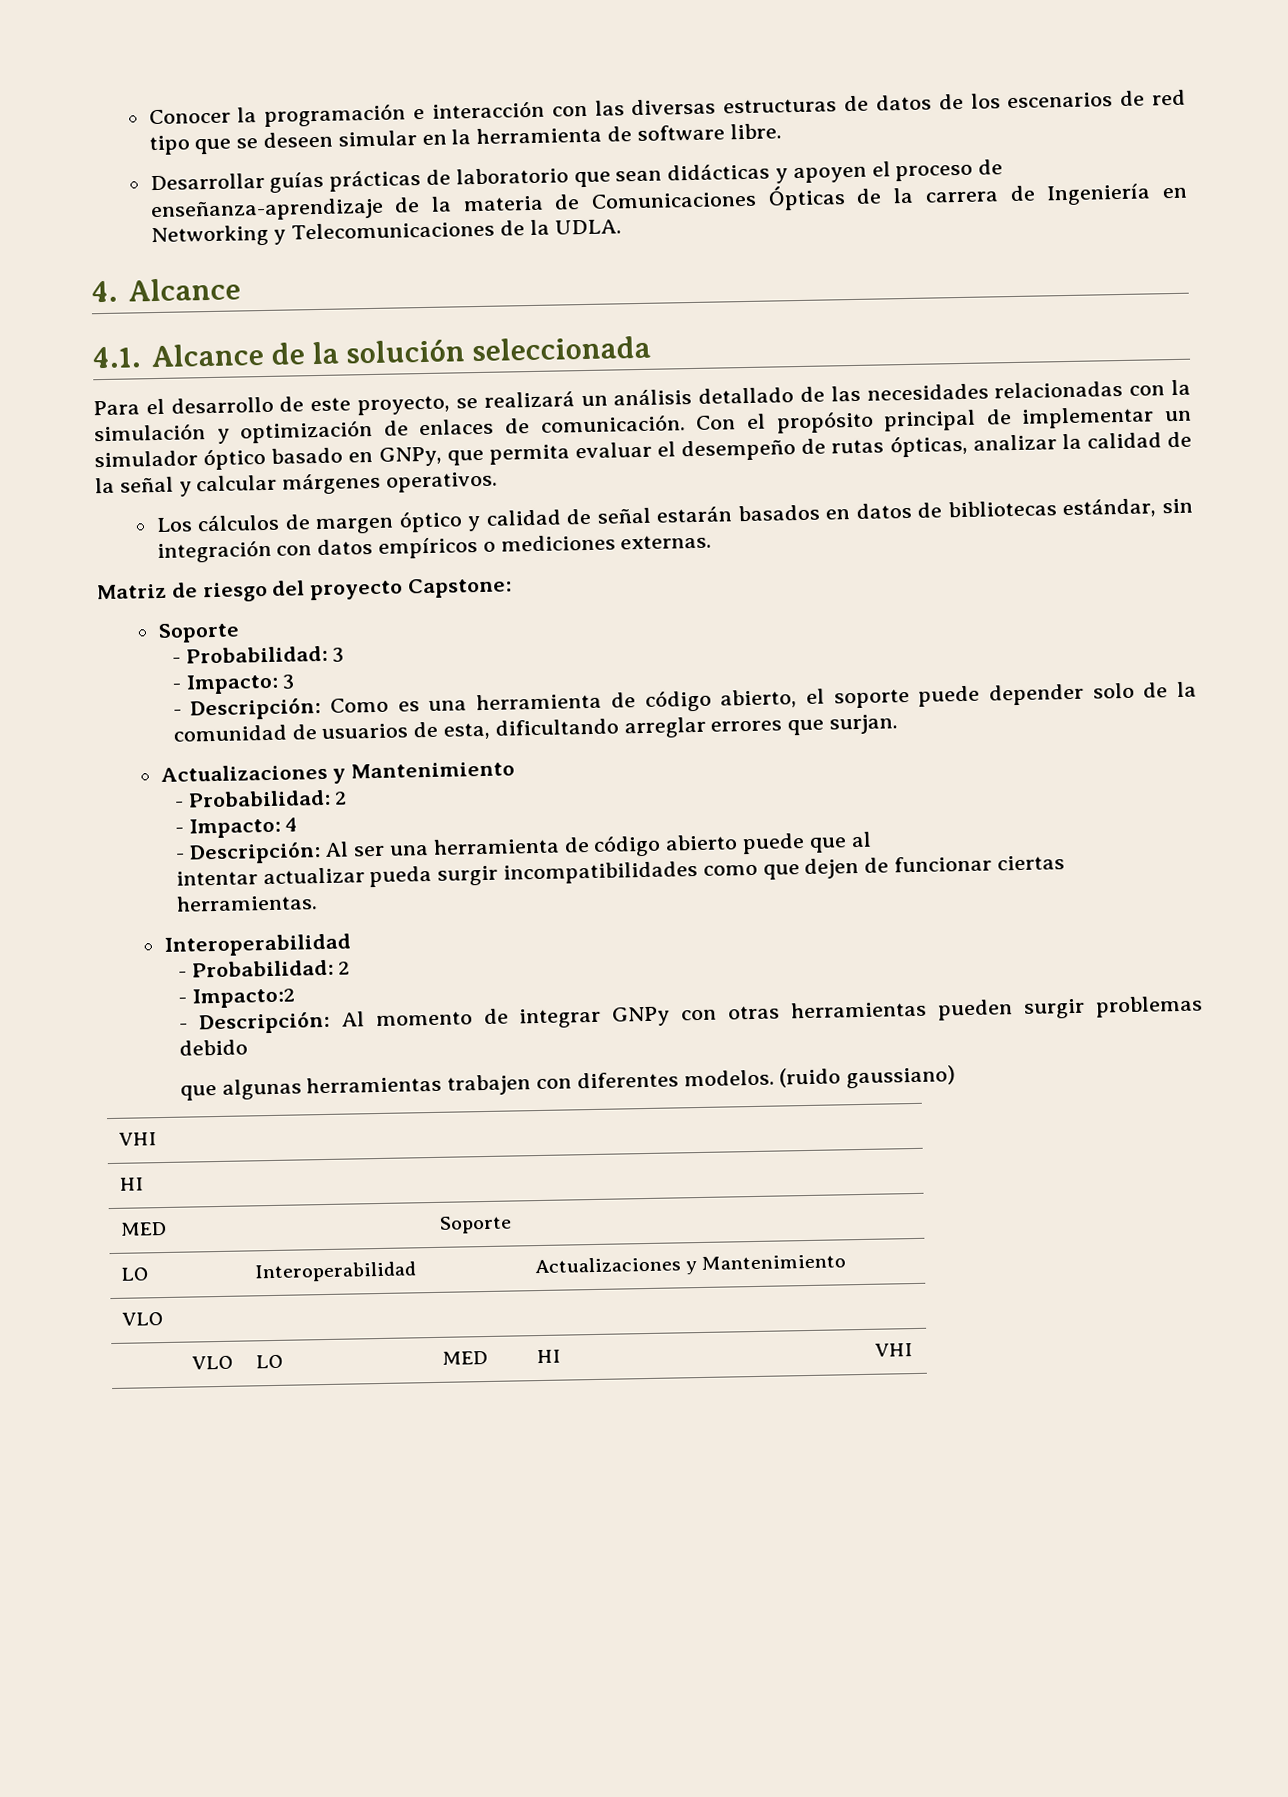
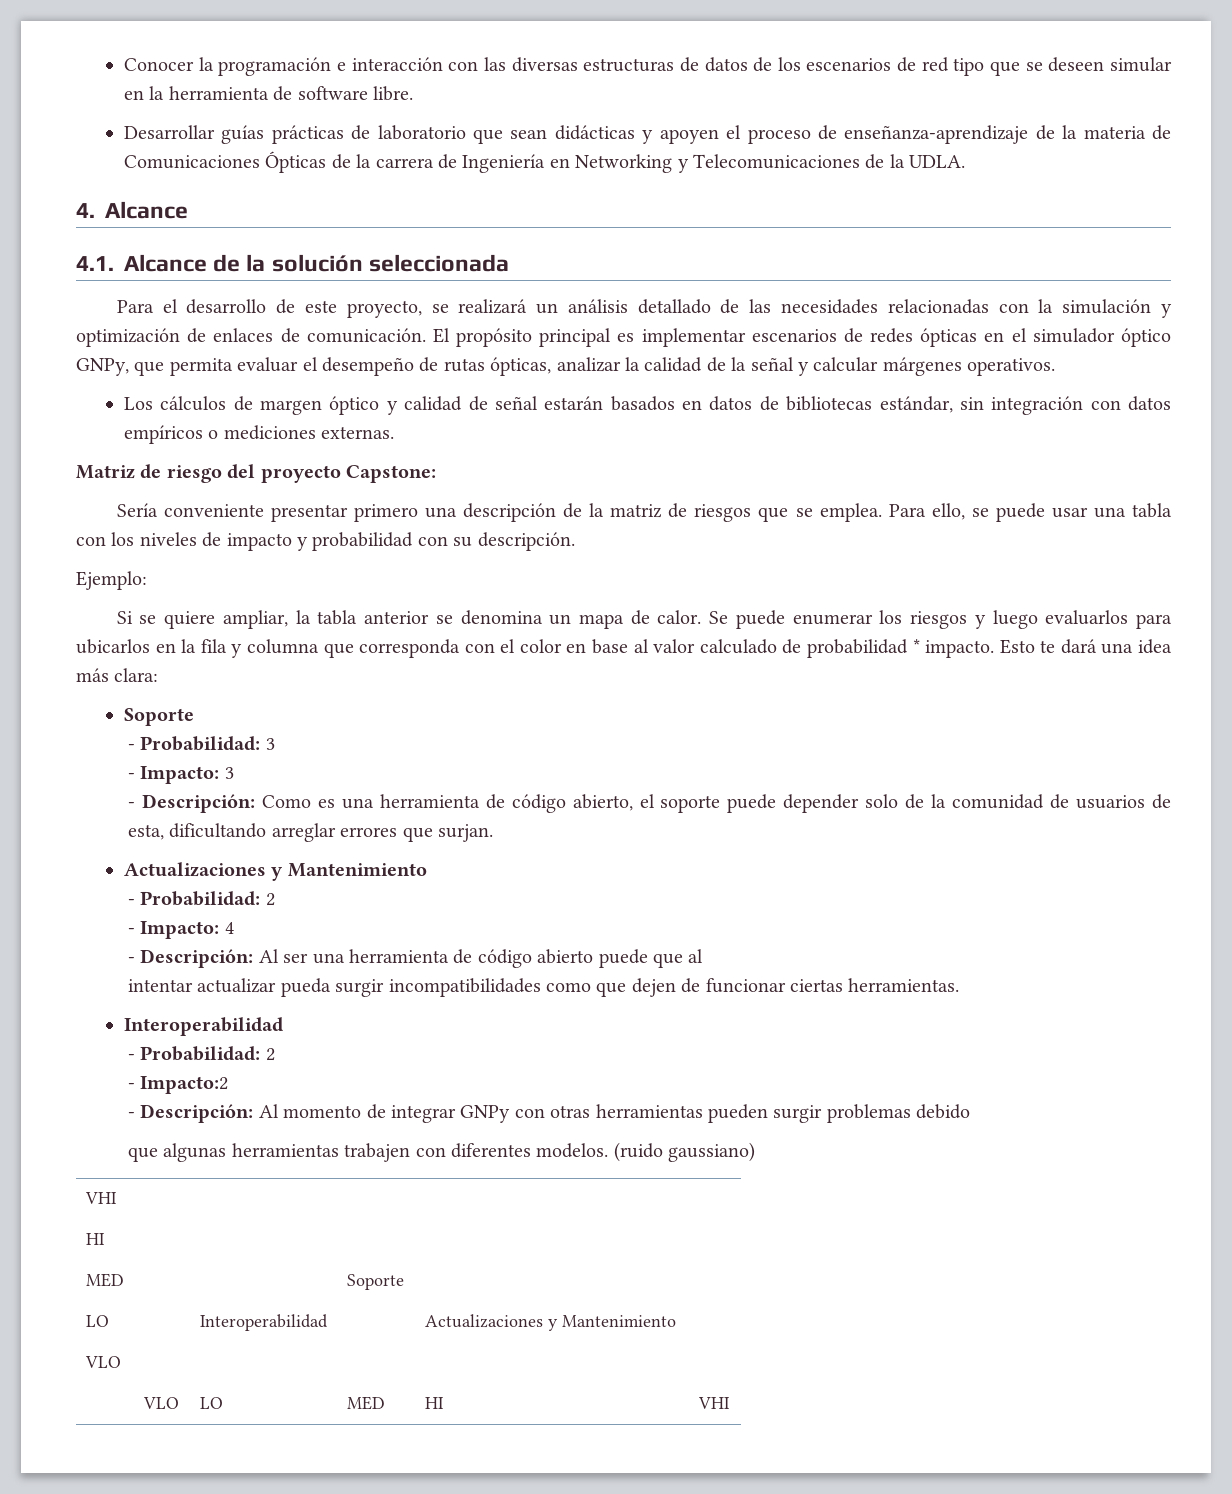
[695,406,1193,434] [94,447,374,471] Con el propósito principal de implementar un simulador óptico basado en -> [432,328,1171,347] El propósito principal es implementar escenarios de redes ópticas en el simulador óptico
(513, 588) none -> [116,503,1172,522] [76,532,575,551] [76,571,147,590] [116,610,1172,629] [76,639,1173,658] [76,668,159,682] // Sería conveniente presentar primero una descripción de la matriz de riesgos que se emplea. Para ello, se puede usar una tabla con los niveles de impacto y probabilidad con su descripción. // Ejemplo: // Si se quiere ampliar, la tabla anterior se denomina un mapa de calor. Se puede enumerar los riesgos y luego evaluarlos para ubicarlos en la fila y columna que corresponda con el color en base al valor calculado de probabilidad * impacto. Esto te dará una idea más clara:

